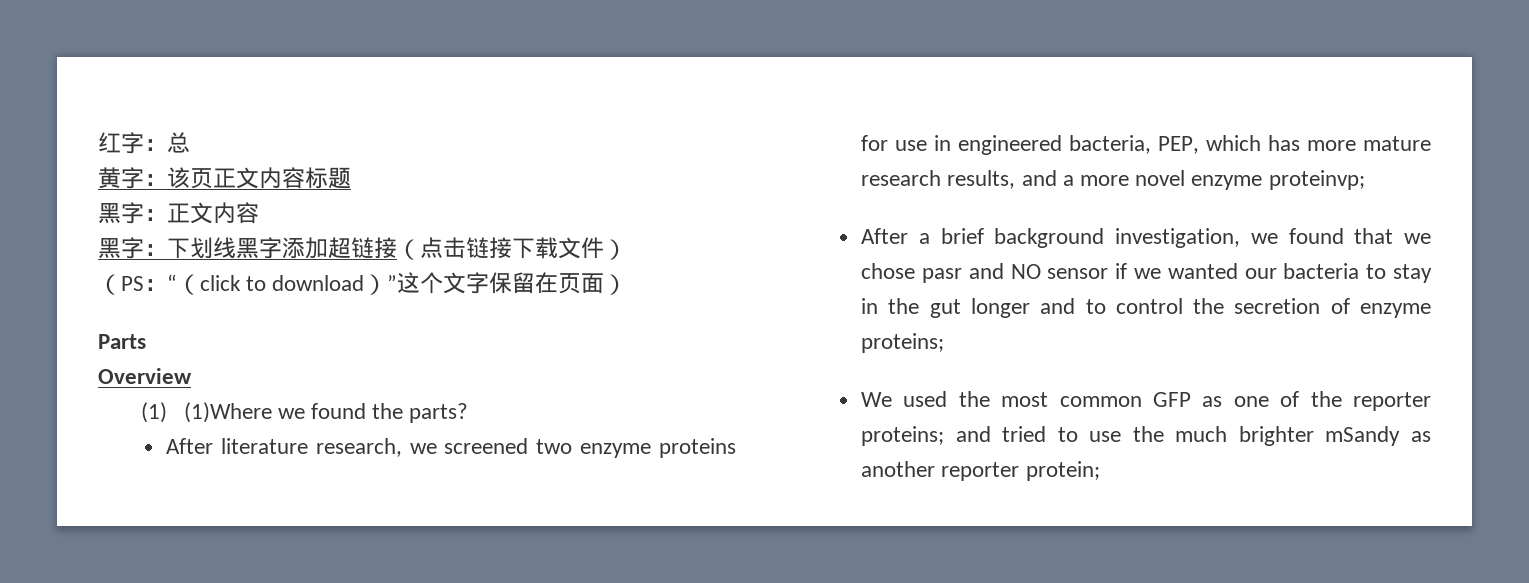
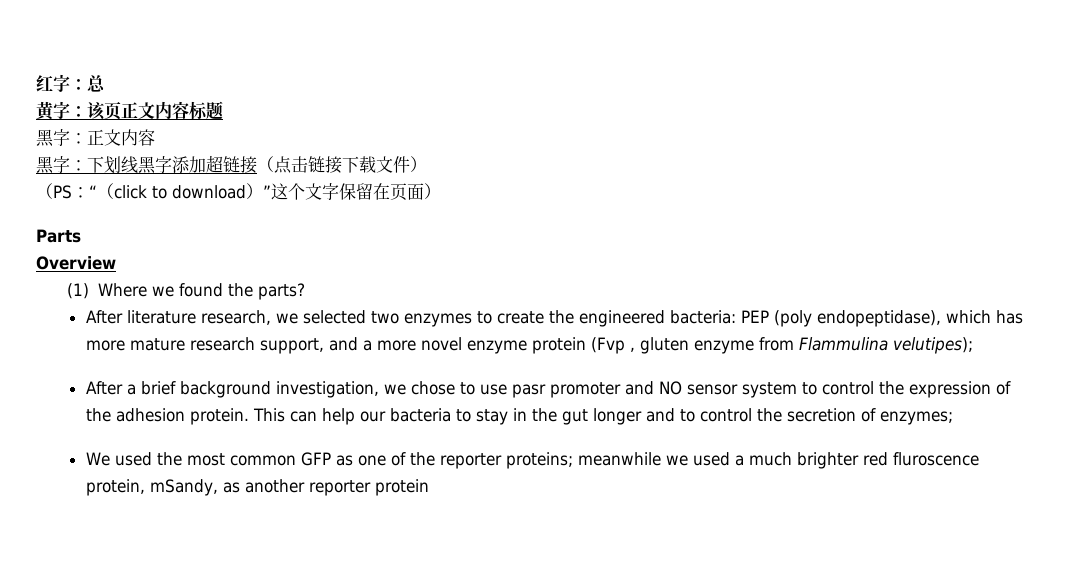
[183,402,272,423] (1)Where -> [97,283,147,297] Where
[444,438,736,458] [861,135,1200,155] screened two enzyme proteins for use in engineered bacteria, PEP, -> [302,310,941,327] selected two enzymes to create the engineered bacteria: PEP (poly endopeptidase),
[947,170,1016,189] results, -> [259,338,324,354] support,
[1268,170,1365,190] proteinvp; -> [531,337,973,354] protein (Fvp , gluten enzyme from Flammulina velutipes);
[1288,228,1431,244] [861,263,1238,283] found that we chose pasr and NO sensor if we wanted -> [410,381,1011,398] [85,408,355,425] chose to use pasr promoter and NO sensor system to control the expression of the adhesion protein. This can help
[1360,303,1431,318] [861,333,945,353] enzyme proteins; -> [879,411,953,425] enzymes;
[955,426,1401,446] and tried to use the much brighter mSandy -> [577,452,979,469] [85,479,218,496] meanwhile we used a much brighter red fluroscence protein, mSandy,
[1025,461,1100,481] protein; -> [374,479,429,496] protein

